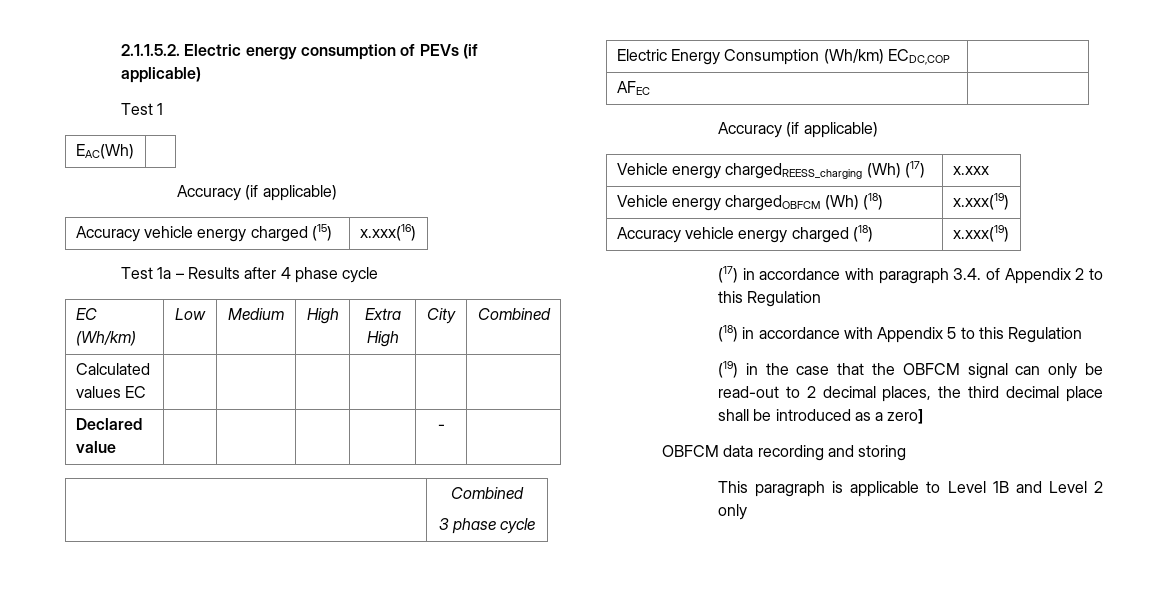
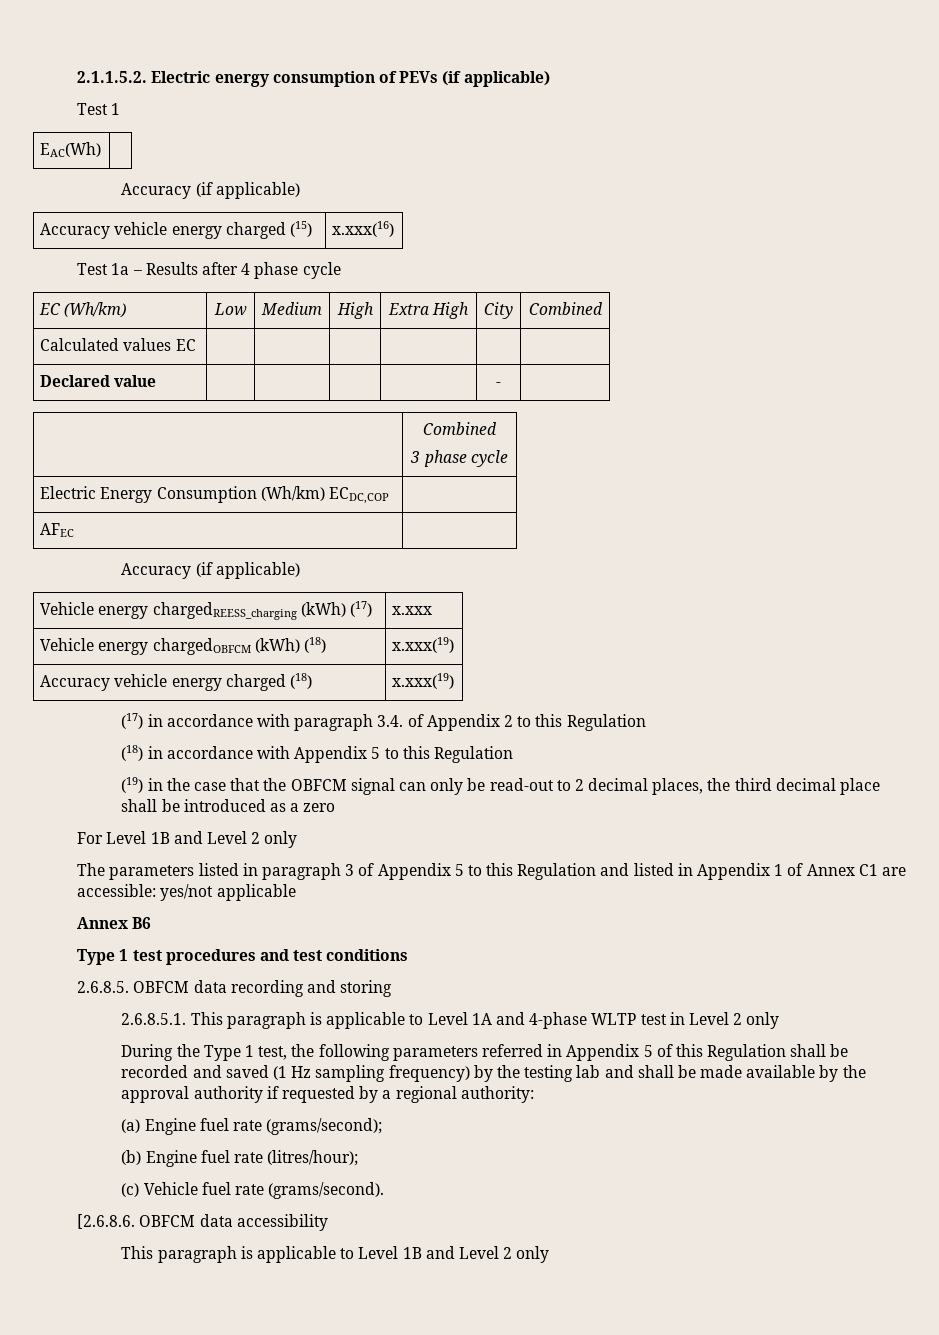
[866,163,901,178] (Wh) -> [300,602,346,617] (kWh)
[824,195,859,210] (Wh) -> [254,638,300,653] (kWh)
[887,409,924,424] zero] // -> [303,803,336,812] [77,831,298,848] [77,863,906,880] [77,884,296,901] [77,917,152,929] [77,949,409,965] [77,981,130,993] zero // For Level 1B and Level 2 only // The parameters listed in paragraph 3 of Appendix 5 to this Regulation and listed in Appendix 1 of Annex C1 are accessible: yes/not applicable // Annex B6 // Type 1 test procedures and test conditions // 2.6.8.5.
(907, 453) none -> [121,1012,780,1029] [121,1044,849,1061] [121,1065,866,1082] [121,1086,534,1103] [121,1118,383,1135] [121,1150,359,1167] [121,1182,385,1199] [77,1214,328,1231] // 2.6.8.5.1. This paragraph is applicable to Level 1A and 4-phase WLTP test in Level 2 only // During the Type 1 test, the following parameters referred in Appendix 5 of this Regulation shall be recorded and saved (1 Hz sampling frequency) by the testing lab and shall be made available by the approval authority if requested by a regional authority: // (a) Engine fuel rate (grams/second); // (b) Engine fuel rate (litres/hour); // (c) Vehicle fuel rate (grams/second). // [2.6.8.6. OBFCM data accessibility

